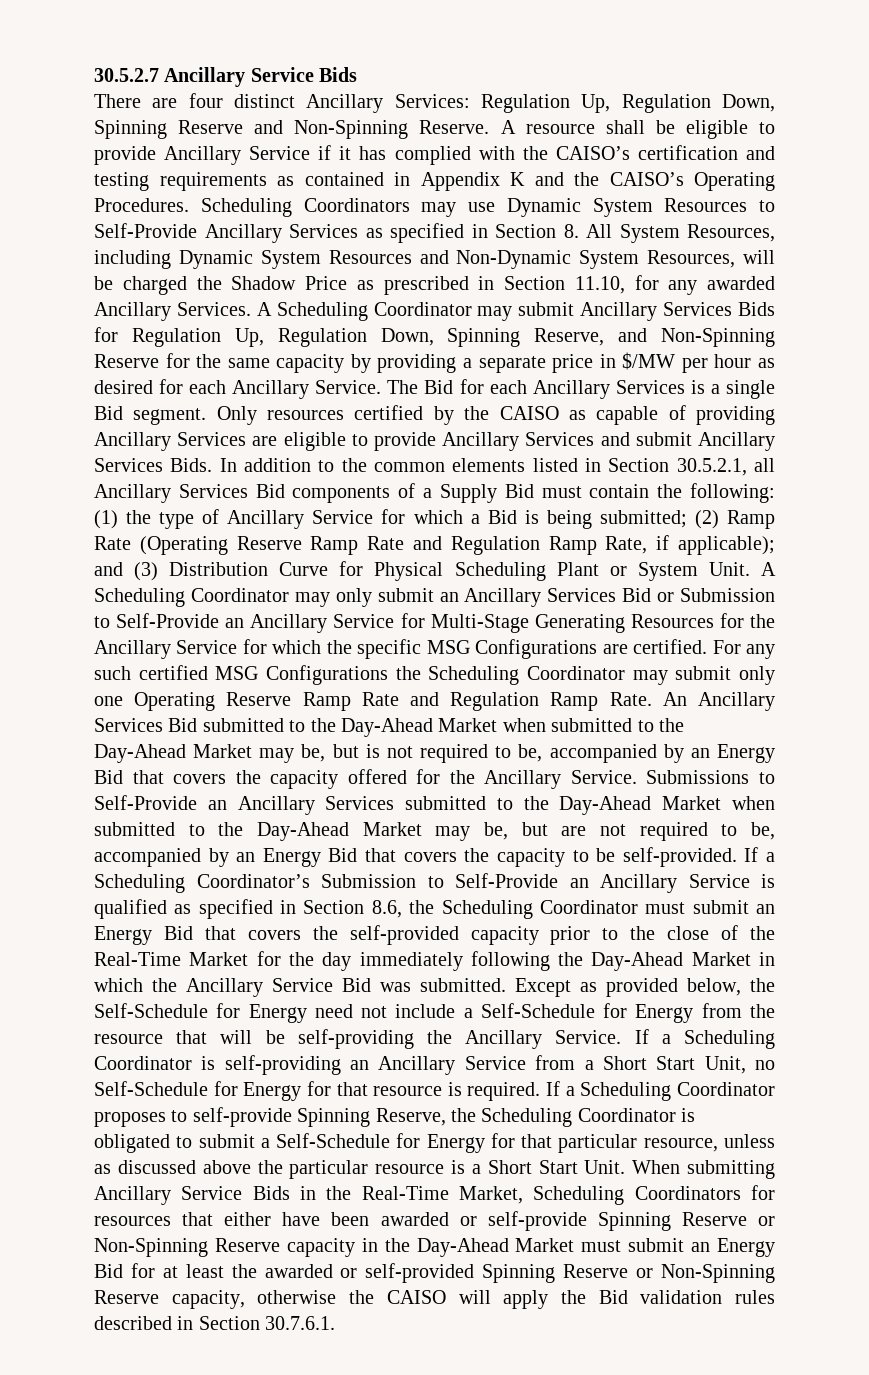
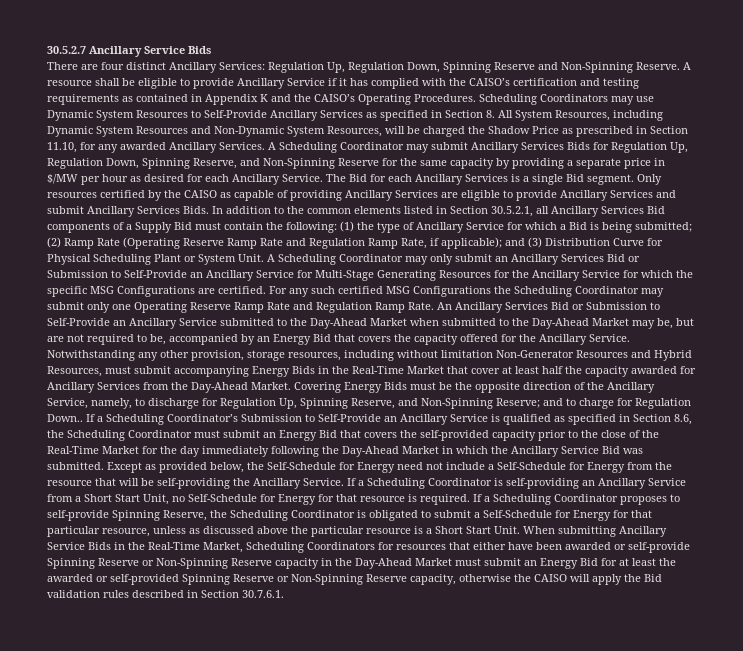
[202,718,684,737] [94,744,775,763] [94,769,775,789] [94,795,395,815] submitted to the Day-Ahead Market when submitted to the Day-Ahead Market may be, but is not required to be, accompanied by an Energy Bid that covers the capacity offered for the Ancillary Service. Submissions to Self-Provide an Ancillary Services -> [572,302,660,310] [47,318,217,329] or Submission to Self-Provide an Ancillary Service
[572,847,737,867] to be self-provided. -> [460,334,630,345] [47,350,692,361] [47,366,696,377] [47,382,655,393] [47,398,691,409] [47,414,83,422] offered for the Ancillary Service. Notwithstanding any other provision, storage resources, including without limitation Non-Generator Resources and Hybrid Resources, must submit accompanying Energy Bids in the Real-Time Market that cover at least half the capacity awarded for Ancillary Services from the Day-Ahead Market. Covering Energy Bids must be the opposite direction of the Ancillary Service, namely, to discharge for Regulation Up, Spinning Reserve, and Non-Spinning Reserve; and to charge for Regulation Down..

